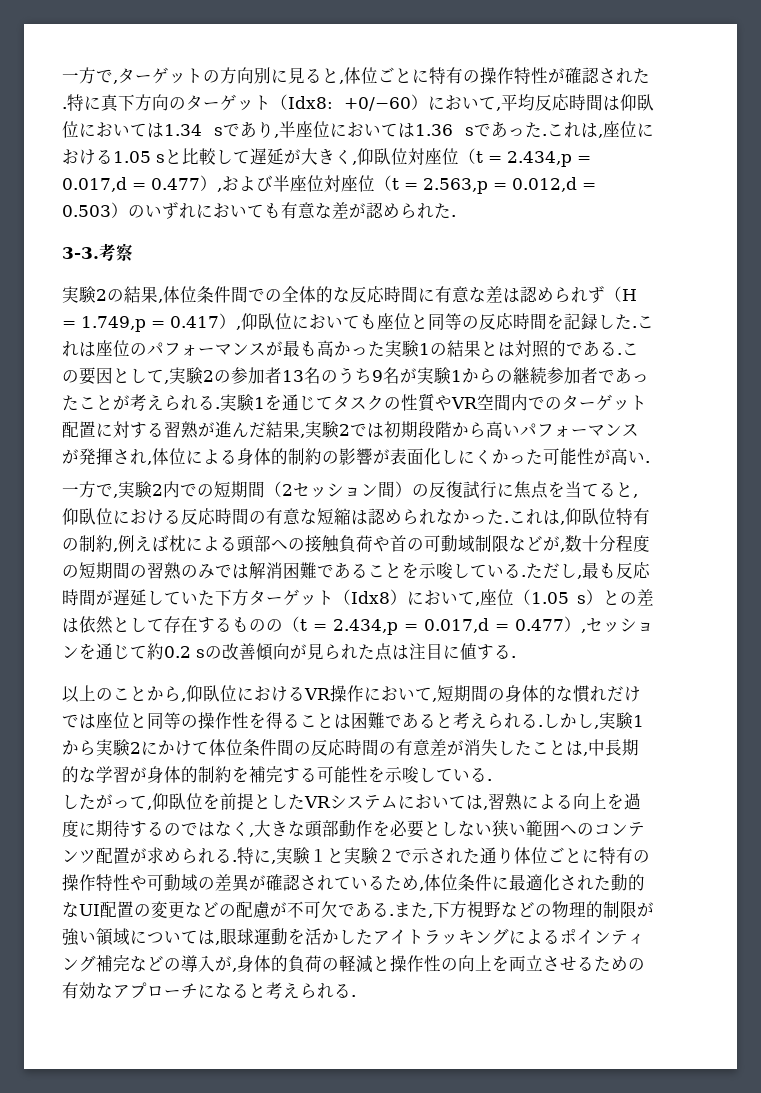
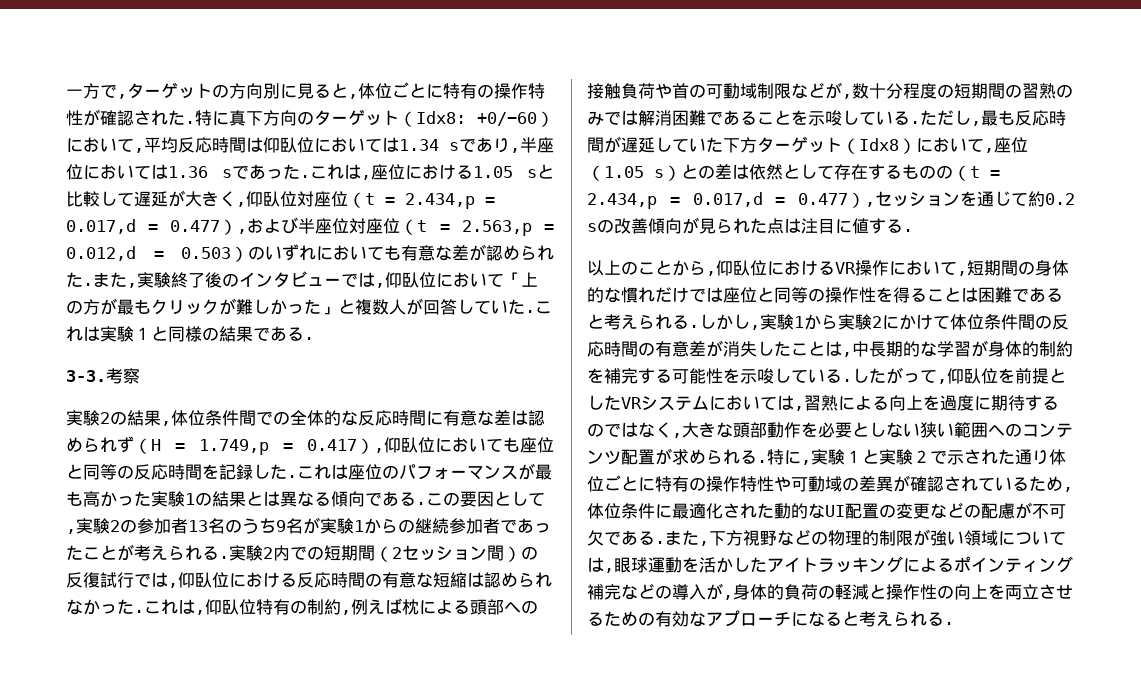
(456, 216) none -> [93,271,538,288] [66,298,552,315] [66,326,314,342] また,実験終了後のインタビューでは,仰臥位において「上の方が最もクリックが難しかった」と複数人が回答していた.これは実験１と同様の結果である.
[515,340,566,358] 対照的 -> [280,491,365,507] 異なる傾向
[254,394,647,412] [62,421,639,439] [62,448,650,465] [62,481,152,498] 1を通じてタスクの性質やVR空間内でのターゲット配置に対する習熟が進んだ結果,実験2では初期段階から高いパフォーマンスが発揮され,体位による身体的制約の影響が表面化しにくかった可能性が高い. // 一方で,実験 -> (263, 553) none
[497,481,633,499] に焦点を当てると -> [134,572,168,587] では
(492, 780) // -> (852, 380) none

